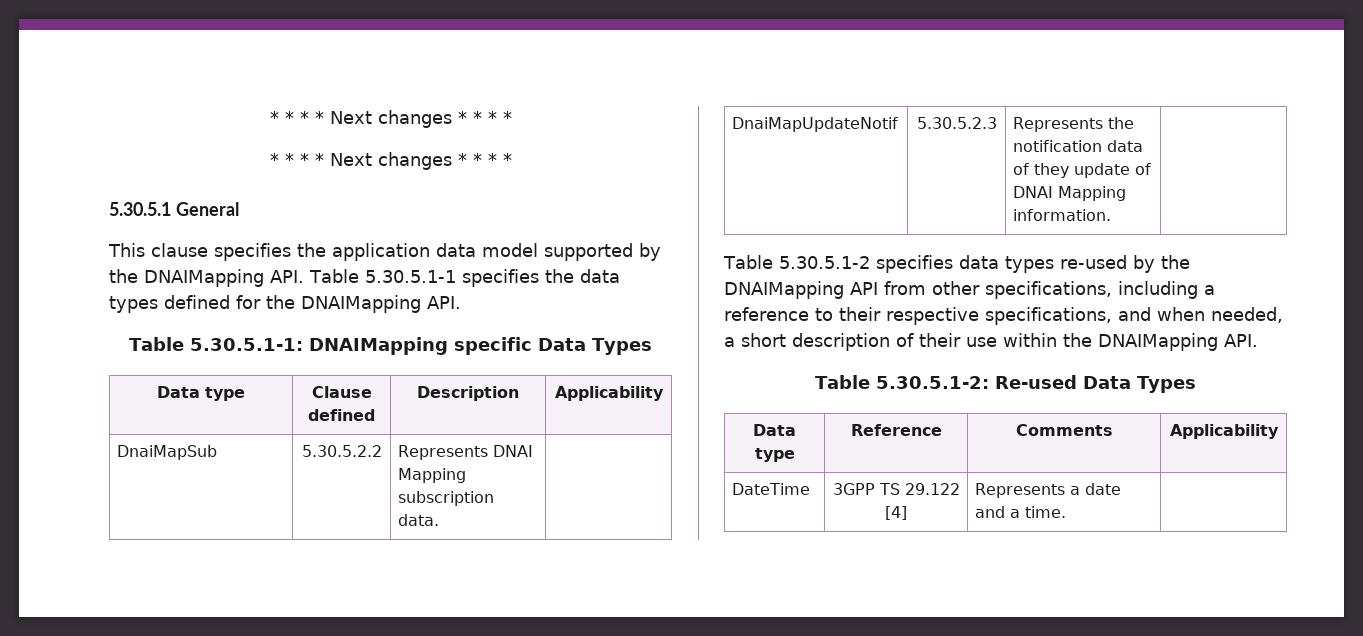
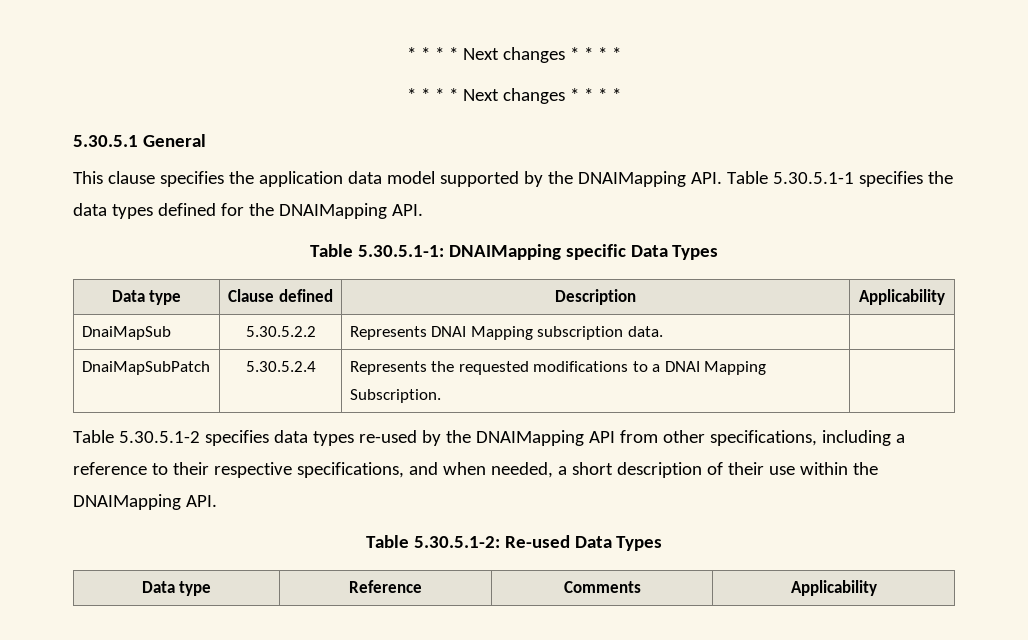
[732,117,899,132] [916,117,997,129] DnaiMapUpdateNotif | 5.30.5.2.3 -> [81,361,210,375] [245,361,316,372] DnaiMapSubPatch | 5.30.5.2.4
[1013,140,1144,152] [1013,163,1152,178] [1013,186,1127,201] [1013,209,1112,221] notification data of they update of DNAI Mapping information. -> [458,361,766,375] [349,389,441,403] requested modifications to a DNAI Mapping Subscription.
[732,483,811,495] [832,483,960,495] [885,506,907,520] [975,483,1122,498] [975,506,1067,518] // DateTime | 3GPP TS 29.122 [4] | Represents a date and a time. | -> (877, 588) none

